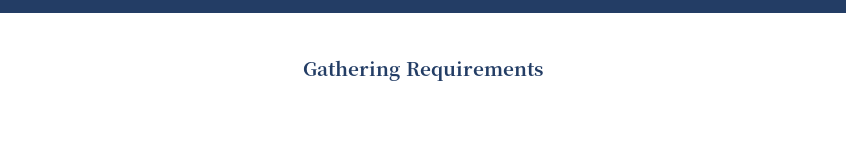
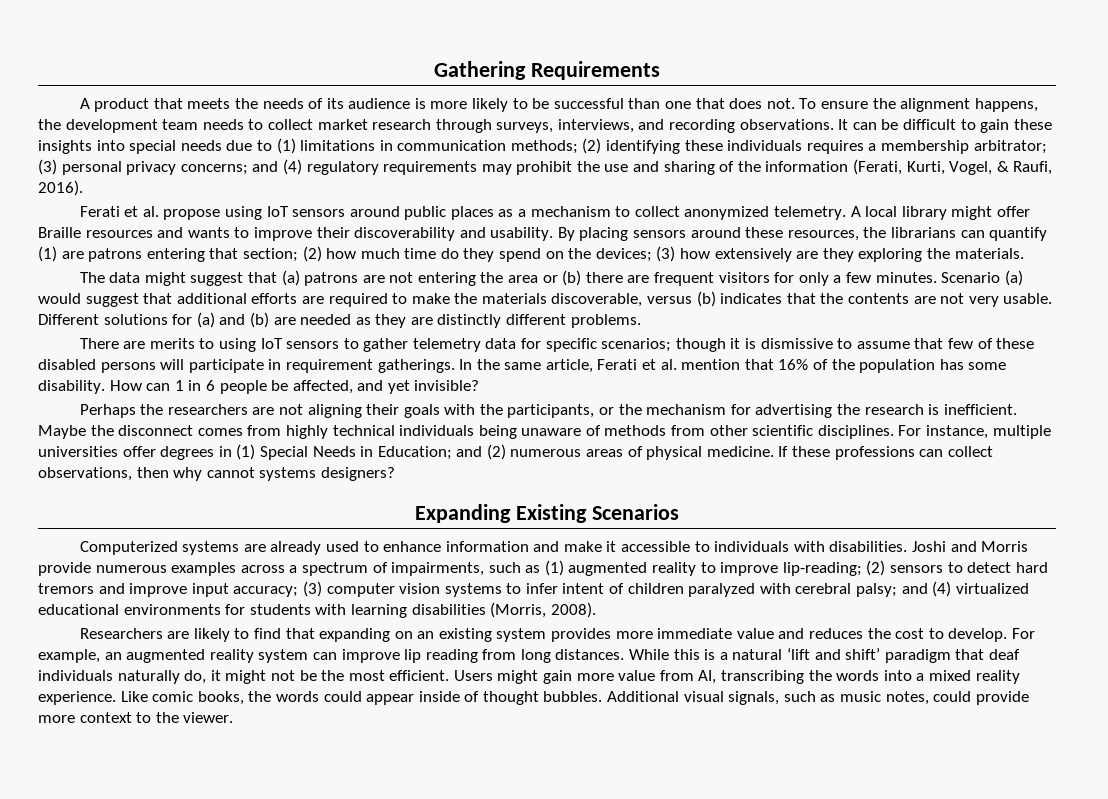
(543, 71) none -> [79,98,1038,112] [38,119,1052,133] [38,138,1047,154] [38,159,1053,175] [38,180,83,196] [79,206,1030,220] [38,227,1048,241] [38,246,1024,262] [79,270,1023,286] [38,291,1053,307] [38,312,641,328] [79,338,1035,352] [38,359,1007,373] [38,380,480,394] [79,404,1017,418] [38,425,1051,439] [38,444,993,460] [38,467,395,481] [415,504,679,523] [79,541,1029,555] [38,560,1048,576] [38,581,1029,597] [38,602,596,618] [79,628,1035,642] [38,647,1020,663] [38,670,1020,684] [38,691,1029,705] [38,712,234,723] // A product that meets the needs of its audience is more likely to be successful than one that does not. To ensure the alignment happens, the development team needs to collect market research through surveys, interviews, and recording observations. It can be difficult to gain these insights into special needs due to (1) limitations in communication methods; (2) identifying these individuals requires a membership arbitrator; (3) personal privacy concerns; and (4) regulatory requirements may prohibit the use and sharing of the information (Ferati, Kurti, Vogel, & Raufi, 2016). // Ferati et al. propose using IoT sensors around public places as a mechanism to collect anonymized telemetry. A local library might offer Braille resources and wants to improve their discoverability and usability. By placing sensors around these resources, the librarians can quantify (1) are patrons entering that section; (2) how much time do they spend on the devices; (3) how extensively are they exploring the materials. // The data might suggest that (a) patrons are not entering the area or (b) there are frequent visitors for only a few minutes. Scenario (a) would suggest that additional efforts are required to make the materials discoverable, versus (b) indicates that the contents are not very usable. Different solutions for (a) and (b) are needed as they are distinctly different problems. // There are merits to using IoT sensors to gather telemetry data for specific scenarios; though it is dismissive to assume that few of these disabled persons will participate in requirement gatherings. In the same article, Ferati et al. mention that 16% of the population has some disability. How can 1 in 6 people be affected, and yet invisible? // Perhaps the researchers are not aligning their goals with the participants, or the mechanism for advertising the research is inefficient. Maybe the disconnect comes from highly technical individuals being unaware of methods from other scientific disciplines. For instance, multiple universities offer degrees in (1) Special Needs in Education; and (2) numerous areas of physical medicine. If these professions can collect observations, then why cannot systems designers? // Expanding Existing Scenarios // Computerized systems are already used to enhance information and make it accessible to individuals with disabilities. Joshi and Morris provide numerous examples across a spectrum of impairments, such as (1) augmented reality to improve lip-reading; (2) sensors to detect hard tremors and improve input accuracy; (3) computer vision systems to infer intent of children paralyzed with cerebral palsy; and (4) virtualized educational environments for students with learning disabilities (Morris, 2008). // Researchers are likely to find that expanding on an existing system provides more immediate value and reduces the cost to develop. For example, an augmented reality system can improve lip reading from long distances. While this is a natural ‘lift and shift’ paradigm that deaf individuals naturally do, it might not be the most efficient. Users might gain more value from AI, transcribing the words into a mixed reality experience. Like comic books, the words could appear inside of thought bubbles. Additional visual signals, such as music notes, could provide more context to the viewer.

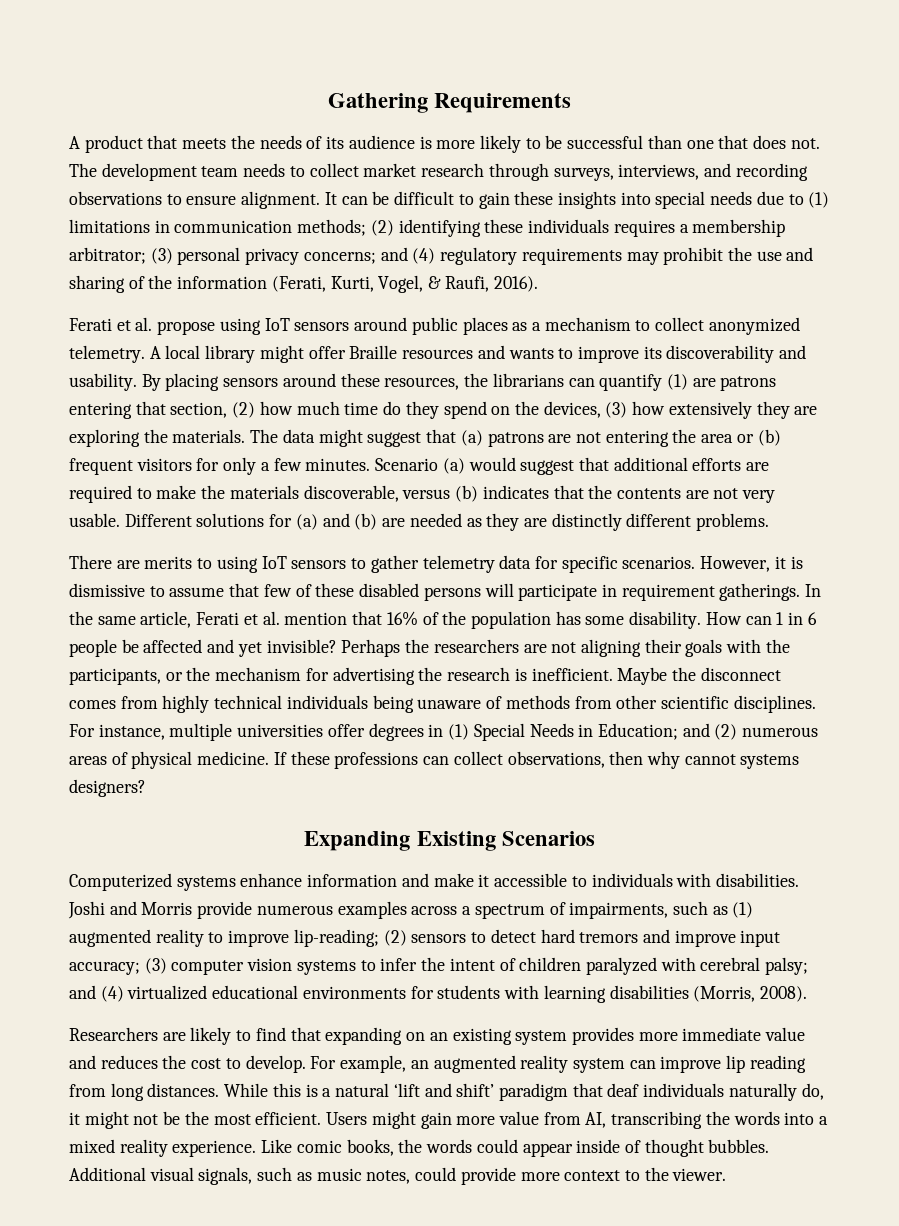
[799,98,1038,112] [38,119,61,130] To ensure the alignment happens, the -> [69,163,97,177] The
[739,119,834,130] observations. -> [69,191,321,209] observations to ensure alignment.
[316,227,350,238] their -> [643,346,662,359] its
[242,248,298,262] section; -> [170,402,228,418] section,
[595,248,652,262] devices; -> [543,401,601,418] devices,
[796,248,854,262] are they -> [756,401,818,419] they are
(1024, 253) // -> (246, 436) none
[585,272,650,283] there are -> (781, 437) none
[601,338,726,352] scenarios; though -> [622,556,771,572] scenarios. However,
[292,380,353,394] affected, -> [143,639,203,653] affected
(480, 385) // -> (337, 646) none
[243,541,379,555] are already used to -> (236, 883) none
(558, 588) none -> [421,957,446,971] the

